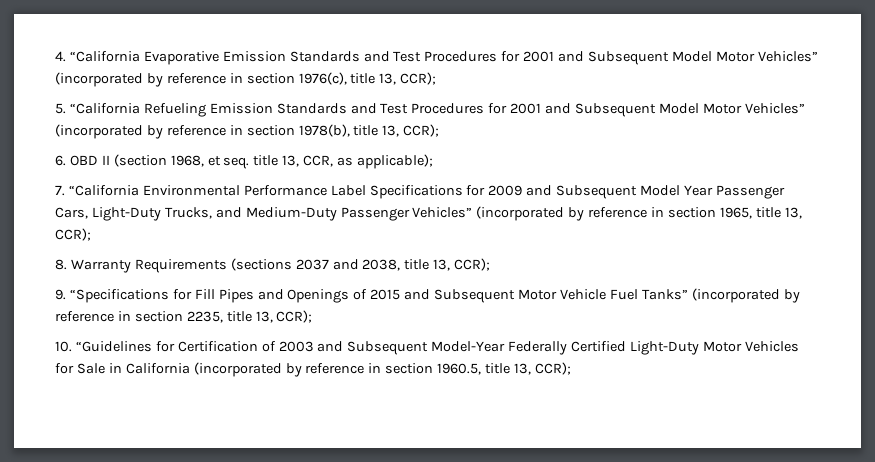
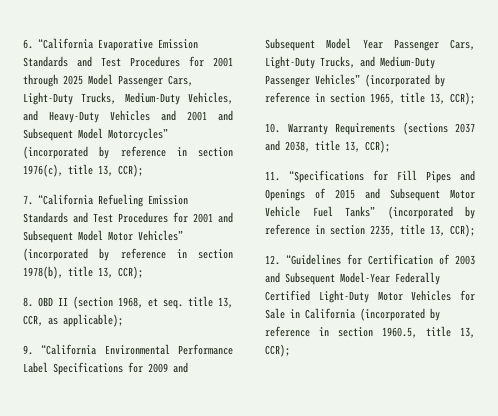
[55,51,66,62] 4. -> [23,39,33,49] 6.
[558,51,818,65] and Subsequent Model Motor Vehicles” -> [23,74,193,87] [23,92,234,105] [23,110,233,123] [23,128,168,141] through 2025 Model Passenger Cars, Light-Duty Trucks, Medium-Duty Vehicles, and Heavy-Duty Vehicles and 2001 and Subsequent Model Motorcycles”
[55,103,66,114] 5. -> [23,195,33,205] 7.
[55,155,66,166] 6. -> [23,297,33,307] 8.
[55,185,65,196] 7. -> [23,345,33,355] 9.
[55,259,67,270] 8. -> [265,123,280,133] 10.
[55,289,66,300] 9. -> [265,171,280,181] 11.
[55,341,72,352] 10. -> [265,255,280,265] 12.

